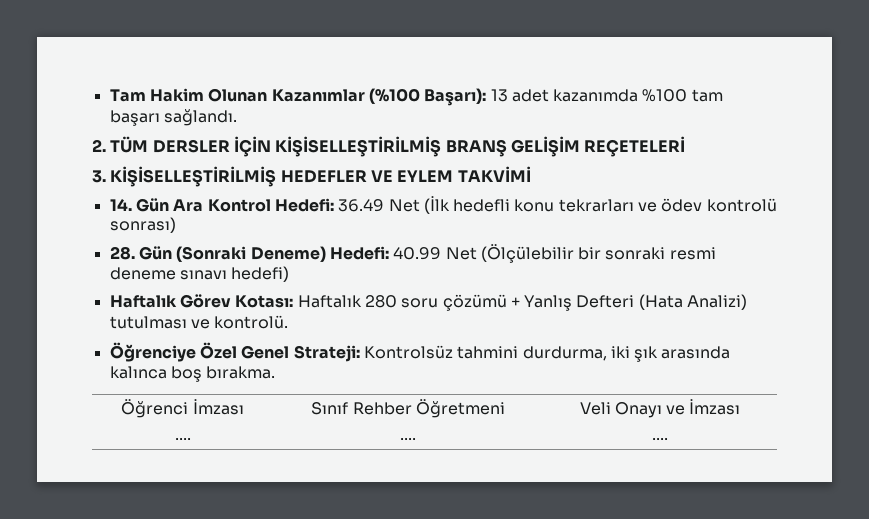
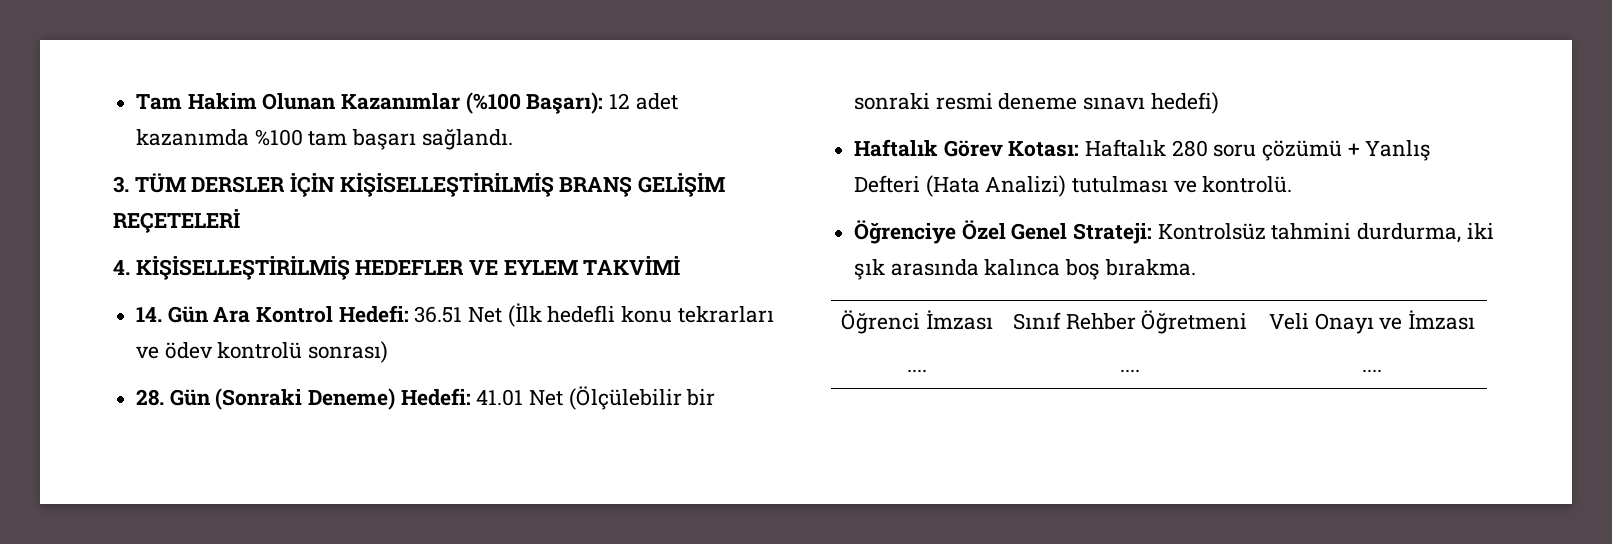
[490,89,508,102] 13 -> [609,93,631,109] 12
[92,139,106,152] 2. -> [113,176,129,193] 3.
[92,170,106,183] 3. -> [113,260,130,275] 4.
[338,199,385,212] 36.49 -> [414,306,463,323] 36.51
[393,247,442,260] 40.99 -> [476,389,524,406] 41.01

